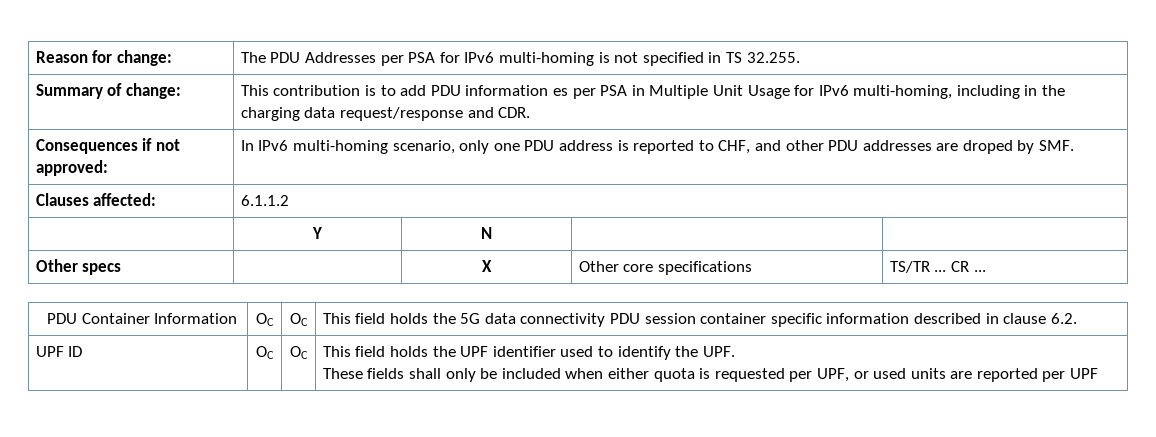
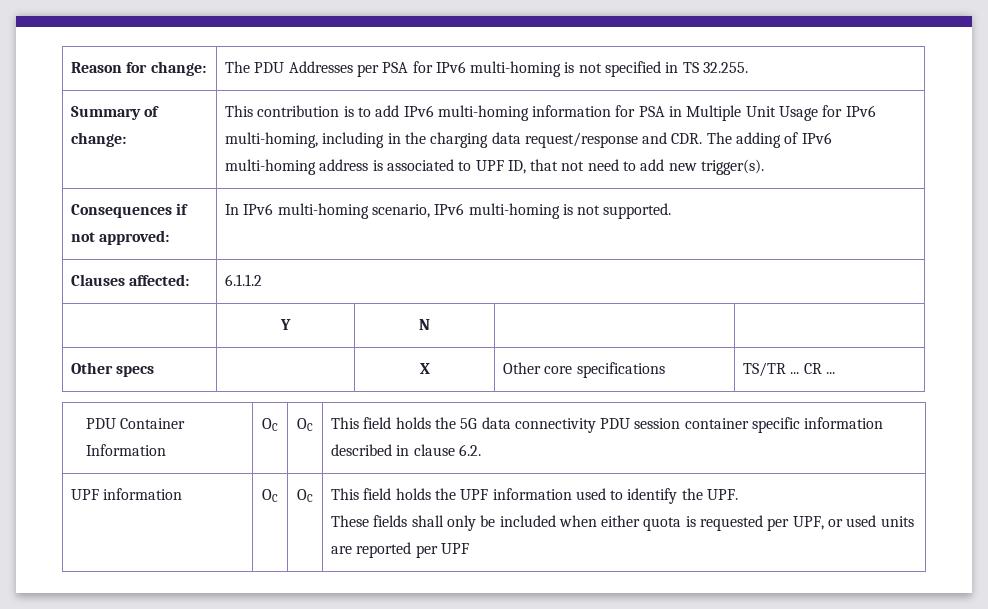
[430,85,596,99] PDU information es per -> [403,105,636,121] IPv6 multi-homing information for
(531, 112) none -> [706,132,832,148] [224,159,765,175] The adding of IPv6 multi-homing address is associated to UPF ID, that not need to add new trigger(s).
[459,140,1075,154] only one PDU address is reported to CHF, and other PDU addresses are droped by SMF. -> [434,203,672,219] IPv6 multi-homing is not supported.
[68,346,83,357] ID -> [103,488,183,500] information
[492,346,556,357] identifier -> [492,488,572,500] information

